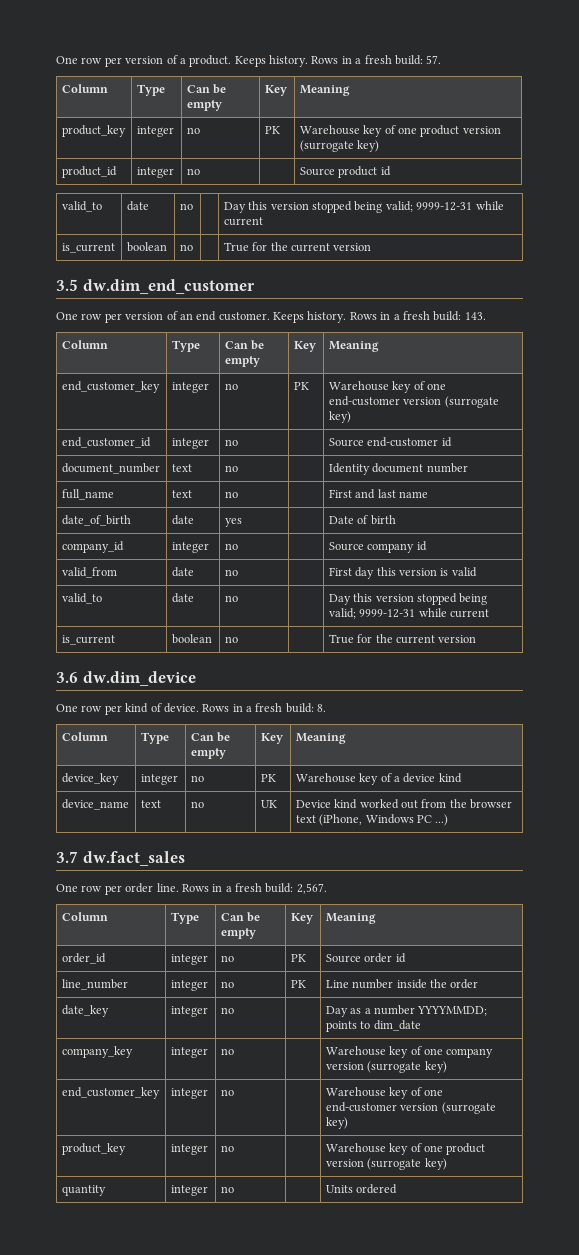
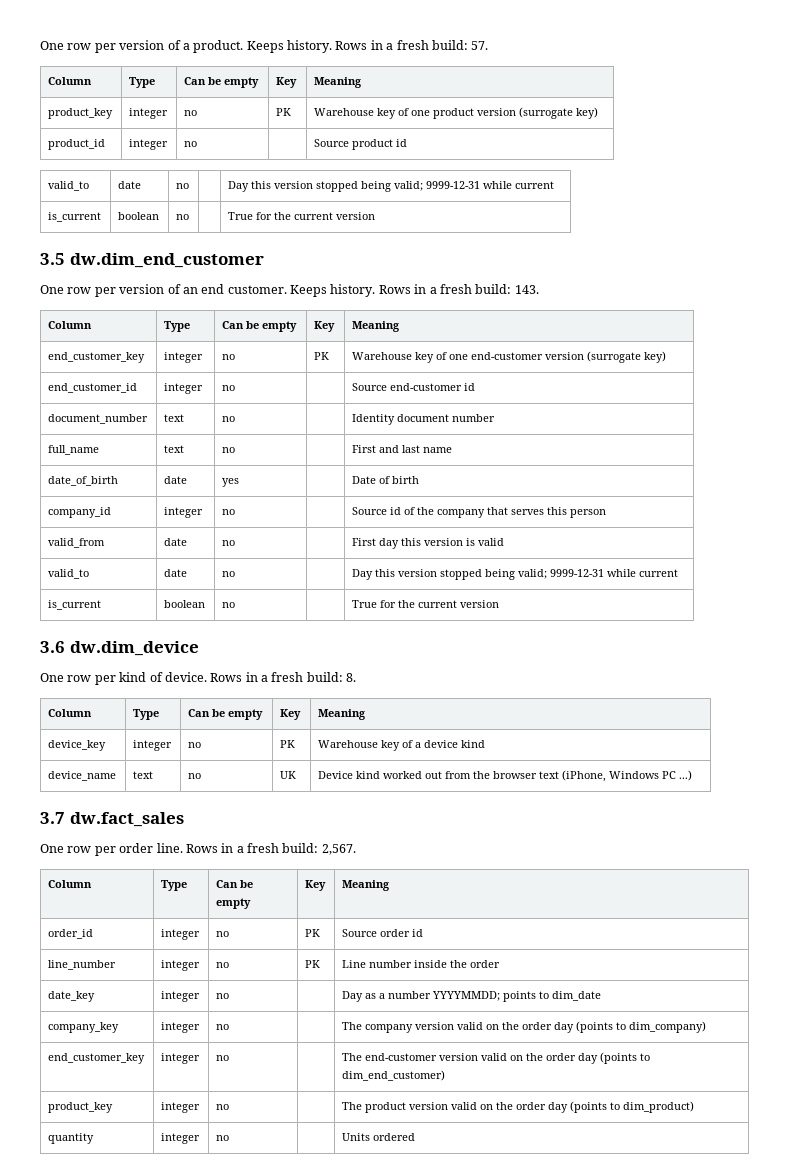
[367,541,427,553] company id -> [390,507,607,518] id of the company that serves this person
[325,1046,494,1058] [325,1061,447,1073] [61,1087,160,1099] [170,1088,208,1099] [220,1089,234,1096] [325,1087,444,1099] [325,1102,496,1114] [325,1117,348,1129] [61,1143,126,1155] [170,1144,208,1155] [220,1145,234,1152] [325,1143,486,1155] [325,1158,447,1170] Warehouse key of one company version (surrogate key) // end_customer_key | integer | no | | Warehouse key of one end-customer version (surrogate key) // product_key | integer | no | | Warehouse key of one product version (surrogate key) -> [342,1021,707,1033] [48,1053,146,1064] [161,1053,201,1064] [216,1055,230,1061] [342,1052,651,1064] [342,1070,446,1081] [48,1102,114,1113] [161,1102,201,1113] [216,1104,230,1110] [342,1101,695,1113] The company version valid on the order day (points to dim_company) // end_customer_key | integer | no | | The end-customer version valid on the order day (points to dim_end_customer) // product_key | integer | no | | The product version valid on the order day (points to dim_product)

